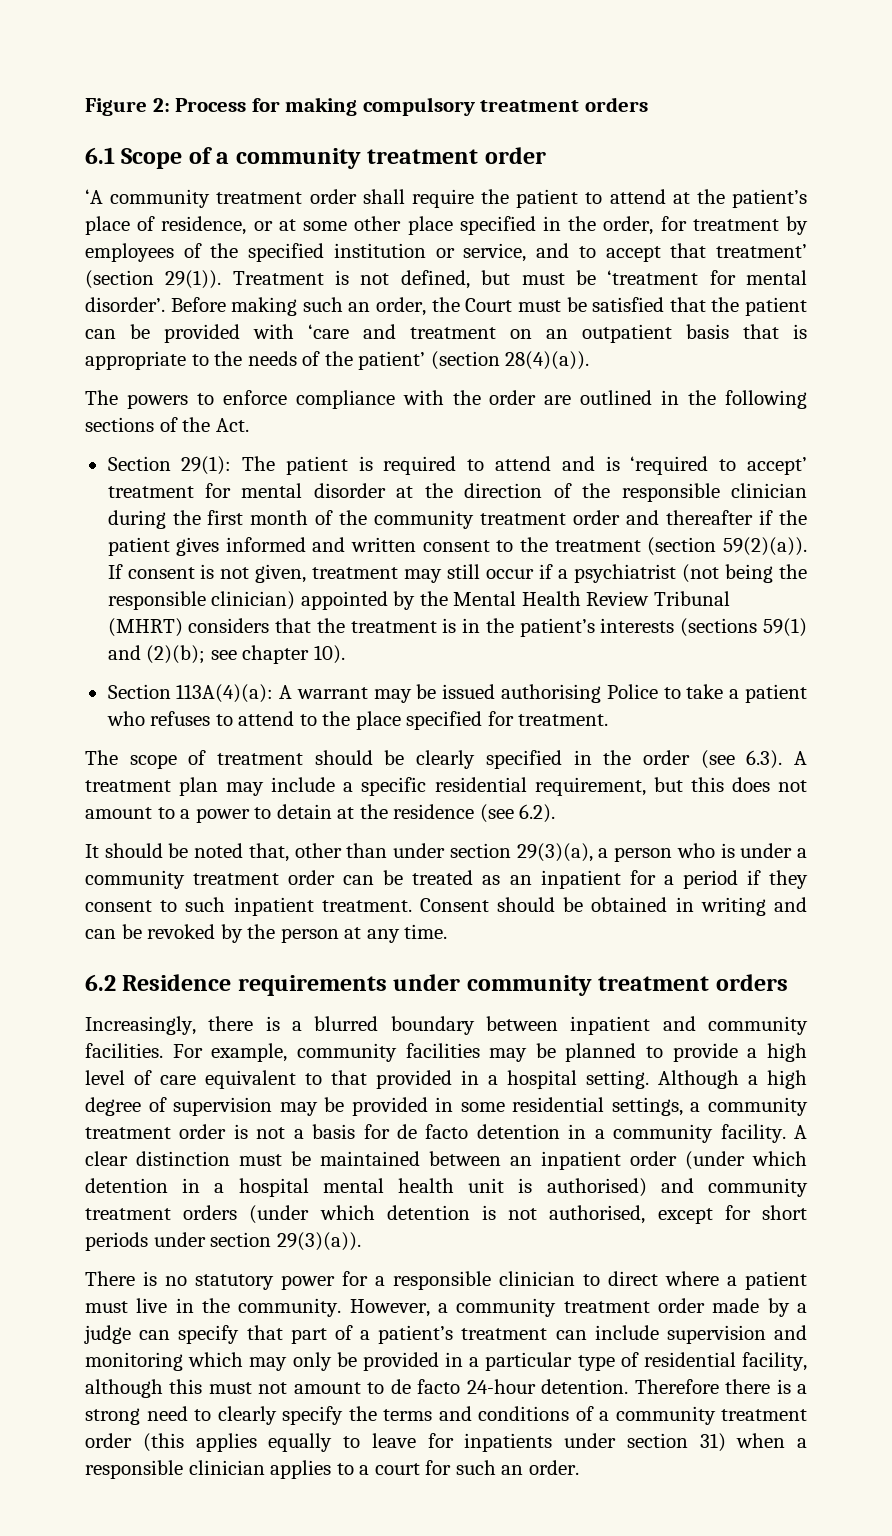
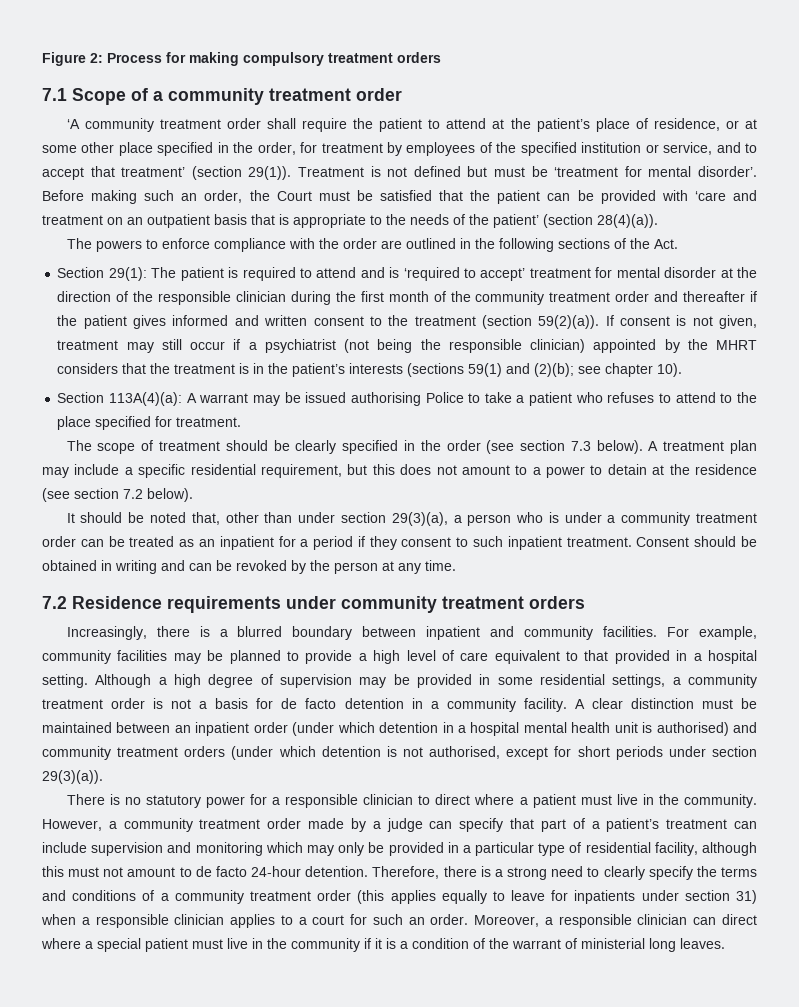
[85,147,115,164] 6.1 -> [42,88,67,101] 7.1
[400,270,470,289] defined, -> [413,166,461,177] defined
[453,591,730,606] [107,618,183,637] Mental Health Review Tribunal (MHRT) -> [716,340,758,350] MHRT
[746,750,783,769] 6.3). -> [520,440,643,454] section 7.3 below).
[519,804,556,823] 6.2). -> [74,488,193,502] section 7.2 below).
[85,974,116,991] 6.2 -> [42,596,67,609] 7.2
[634,1379,719,1394] Therefore -> [372,866,440,879] Therefore,
(579, 1467) none -> [474,914,757,928] [41,938,725,952] Moreover, a responsible clinician can direct where a special patient must live in the community if it is a condition of the warrant of ministerial long leaves.

